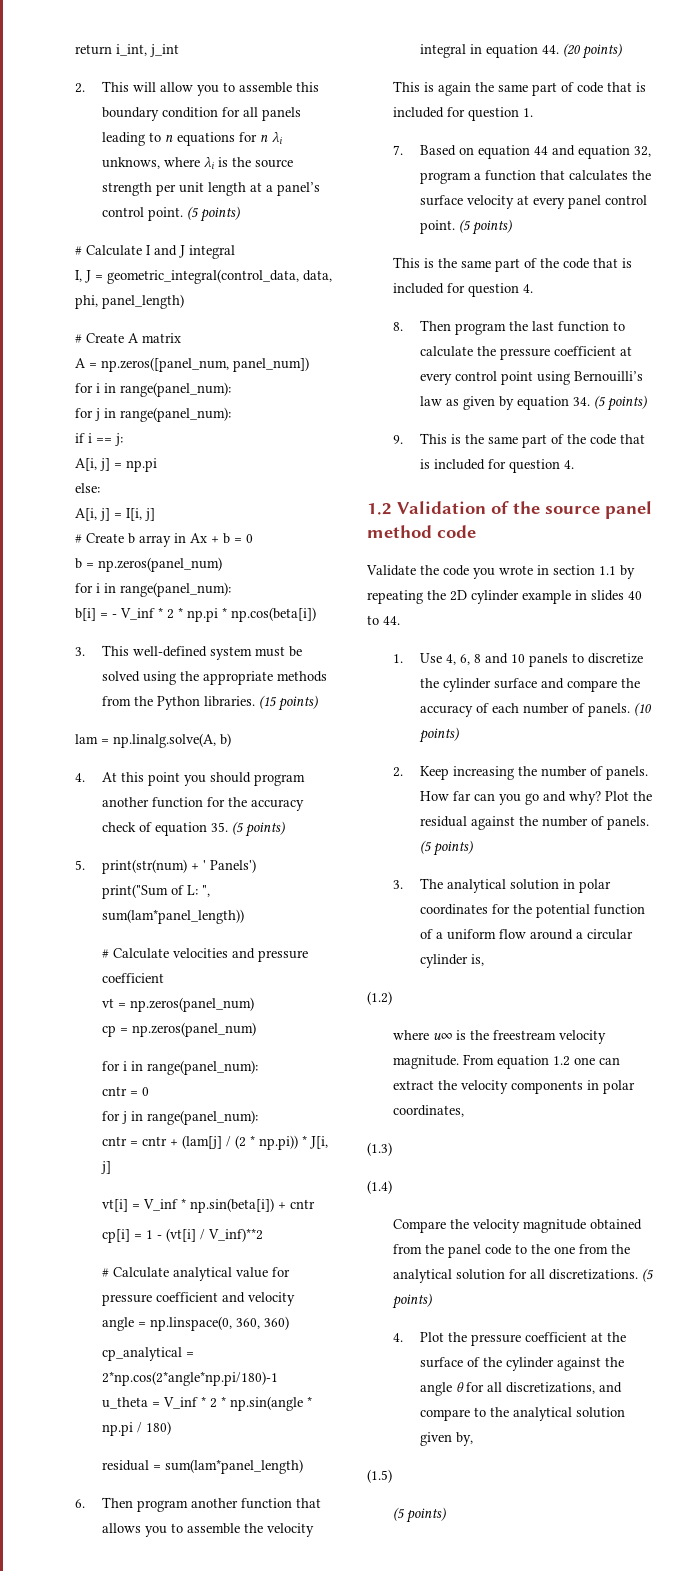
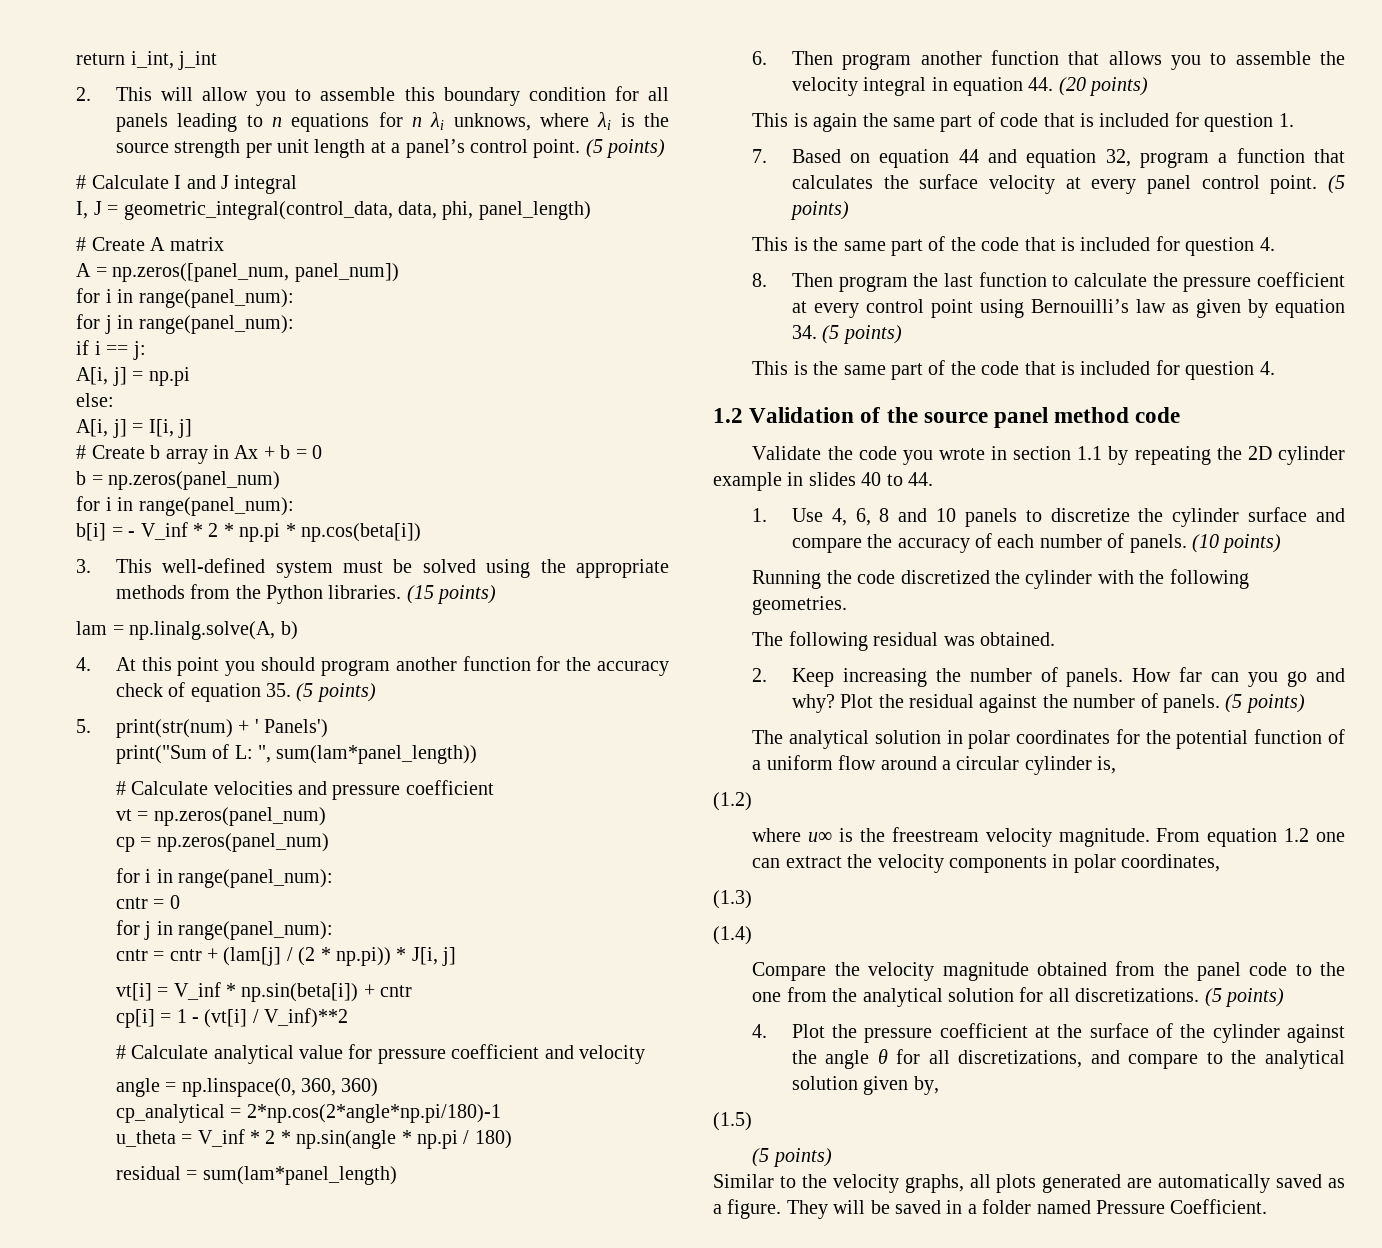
[393,435,404,444] 9. -> (902, 334) none
(459, 735) none -> [752,569,1249,589] [752,596,848,615] [752,631,1056,651] // Running the code discretized the cylinder with the following geometries. // The following residual was obtained.
[393,880,404,889] 3. -> (1305, 703) none
(447, 1515) none -> [713,1174,1345,1193] [713,1199,1268,1219] // Similar to the velocity graphs, all plots generated are automatically saved as a figure. They will be saved in a folder named Pressure Coefficient.

